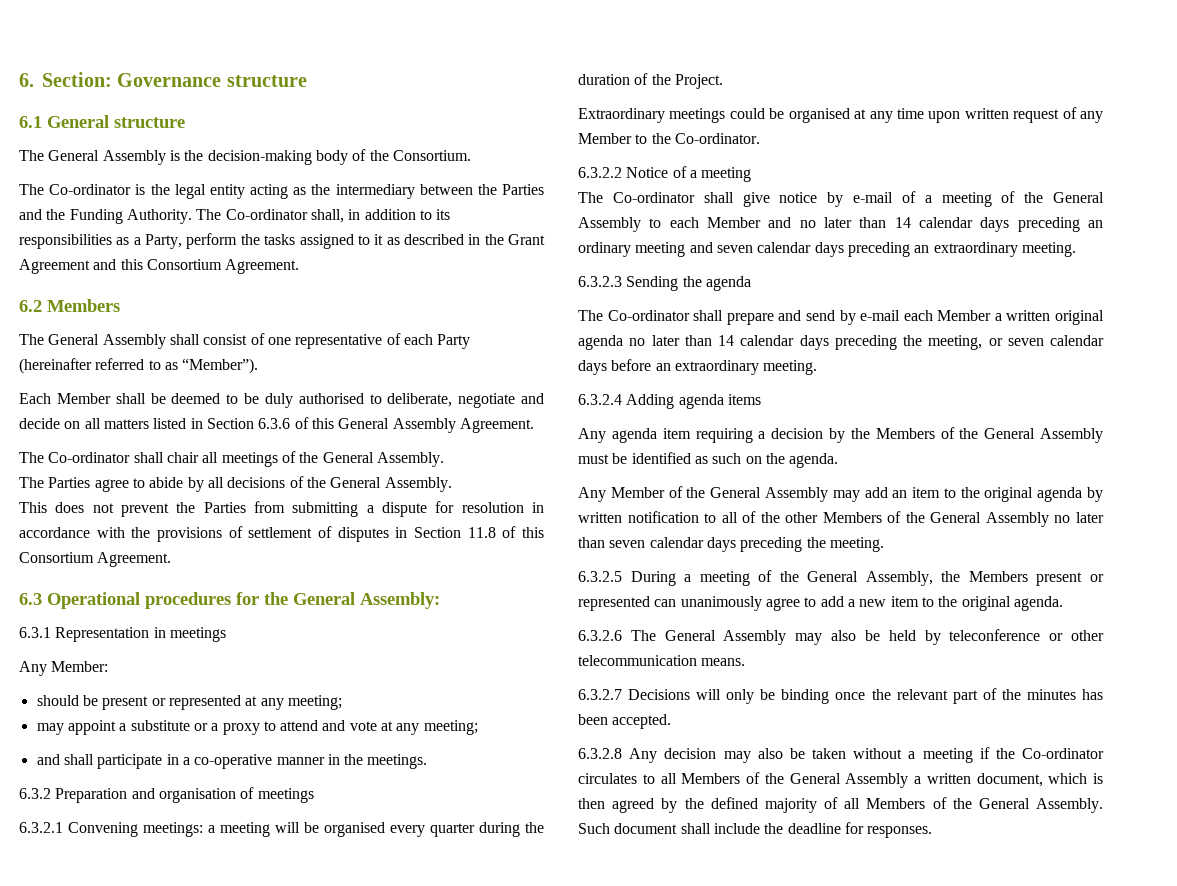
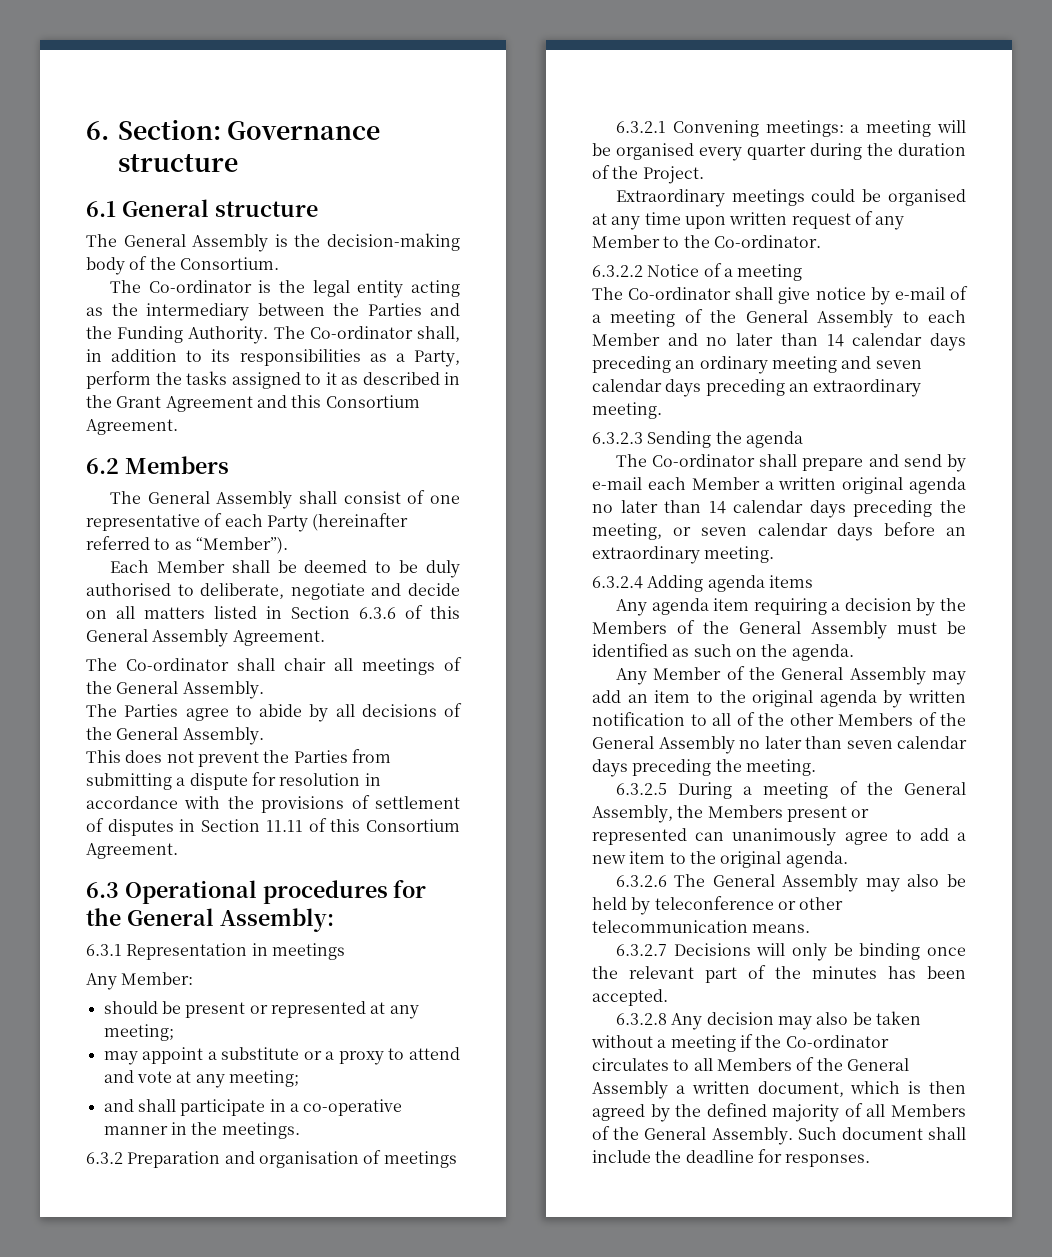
[467,527,496,538] 11.8 -> [265,820,303,832] 11.11

